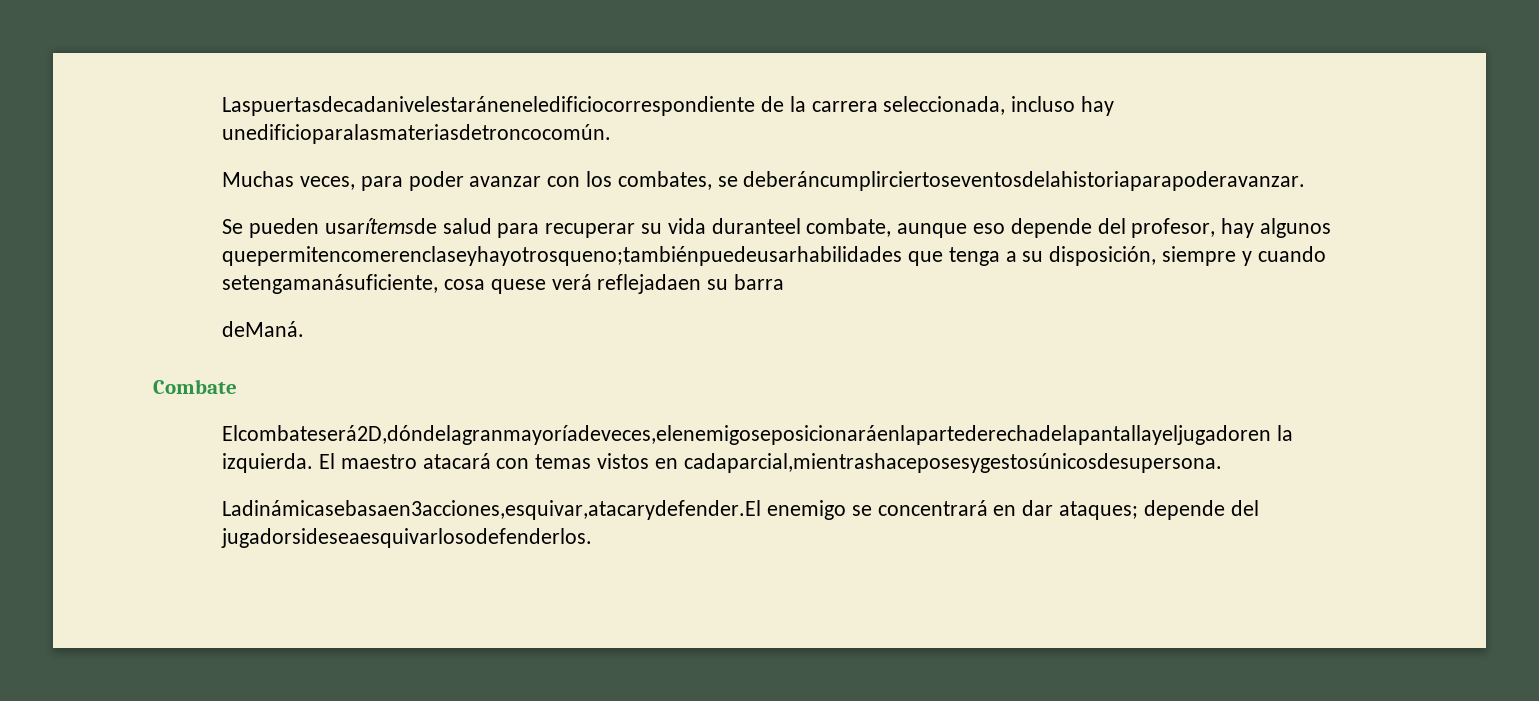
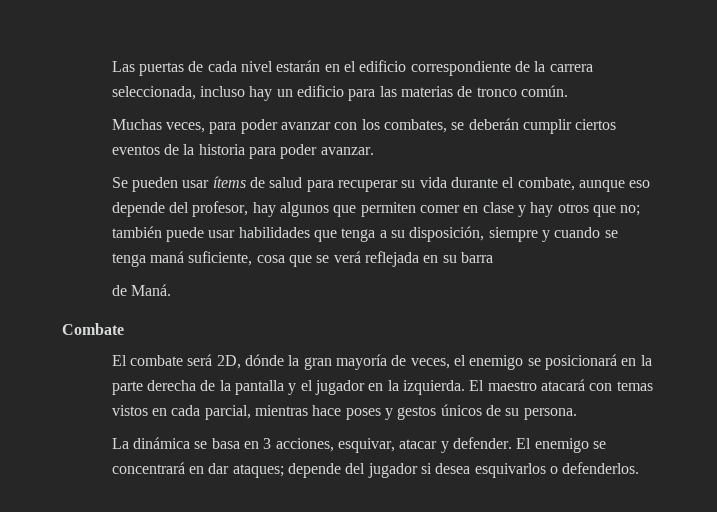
[222,96,756,116] Laspuertasdecadanivelestaráneneledificiocorrespondiente -> [111,60,511,76] Las puertas de cada nivel estarán en el edificio correspondiente
[222,124,612,144] unedificioparalasmateriasdetroncocomún. -> [276,85,568,101] un edificio para las materias de tronco común.
[743,171,1306,191] deberáncumplirciertoseventosdelahistoriaparapoderavanzar. -> [468,118,617,134] [111,144,374,159] deberán cumplir ciertos eventos de la historia para poder avanzar.
[324,218,437,234] usarítemsde -> [182,176,266,188] usar ítems de
[711,218,801,234] duranteel -> [450,177,515,188] durante el
[222,246,903,266] quepermitencomerenclaseyhayotrosqueno;tambiénpuedeusarhabilidades -> [333,202,641,217] [111,226,310,242] que permiten comer en clase y hay otros que no; también puede usar habilidades
[222,274,702,294] setengamanásuficiente, cosa quese verá reflejadaen -> [604,230,618,238] [111,251,439,267] se tenga maná suficiente, cosa que se verá reflejada en
[222,321,305,337] deManá. -> [111,284,172,296] de Maná.
[222,425,1272,445] Elcombateserá2D,dóndelagranmayoríadeveces,elenemigoseposicionaráenlapartederechadelapantallayeljugadoren -> [111,354,652,370] [111,380,384,395] El combate será 2D, dónde la gran mayoría de veces, el enemigo se posicionará en la parte derecha de la pantalla y el jugador en
[683,453,1222,473] [222,500,762,520] cadaparcial,mientrashaceposesygestosúnicosdesupersona. // Ladinámicasebasaen3acciones,esquivar,atacarydefender.El -> [171,404,577,420] [111,437,532,453] cada parcial, mientras hace poses y gestos únicos de su persona. // La dinámica se basa en 3 acciones, esquivar, atacar y defender. El
[221,528,593,548] jugadorsideseaesquivarlosodefenderlos. -> [367,462,640,478] jugador si desea esquivarlos o defenderlos.

